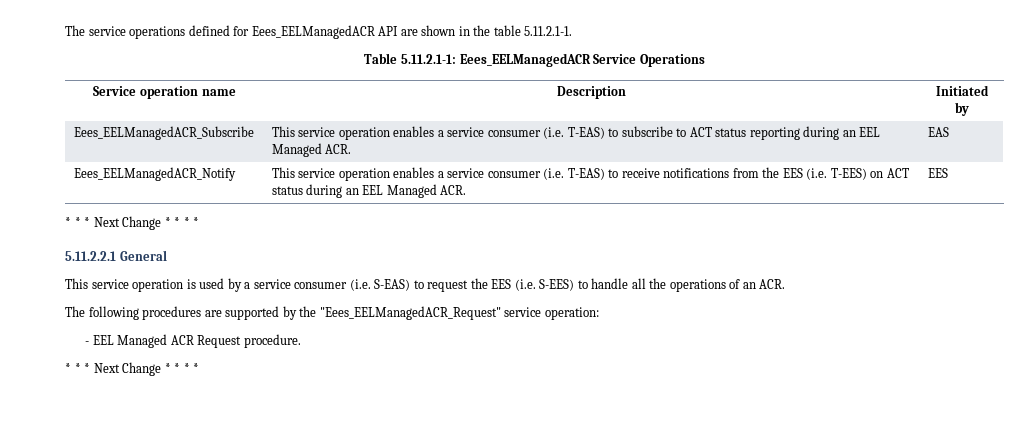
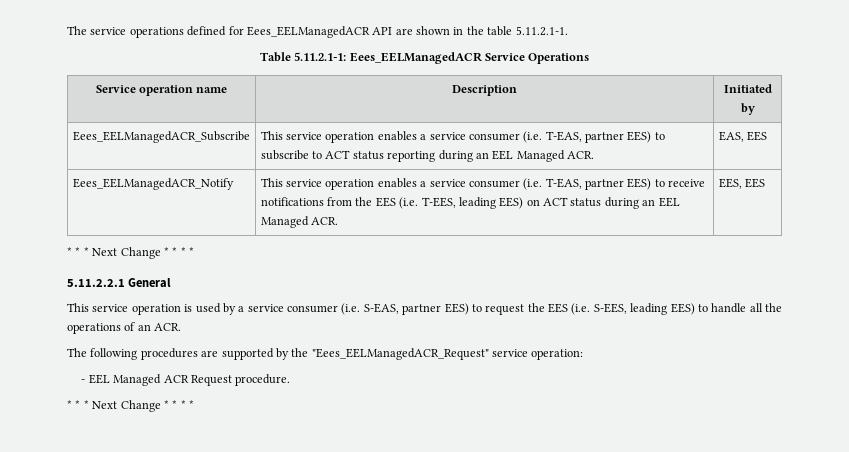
[567,127,605,139] T-EAS) -> [545,131,652,143] T-EAS, partner EES)
[927,127,949,137] EAS -> [718,131,768,142] EAS, EES
[567,168,605,180] T-EAS) -> [545,178,652,190] T-EAS, partner EES)
[830,168,867,180] T-EES) -> [421,197,524,209] T-EES, leading EES)
(467, 190) none -> [718,178,742,189] EES,
[374,279,411,291] S-EAS) -> [363,303,469,315] S-EAS, partner EES)
[539,279,575,291] S-EES) -> [593,303,695,315] S-EES, leading EES)

